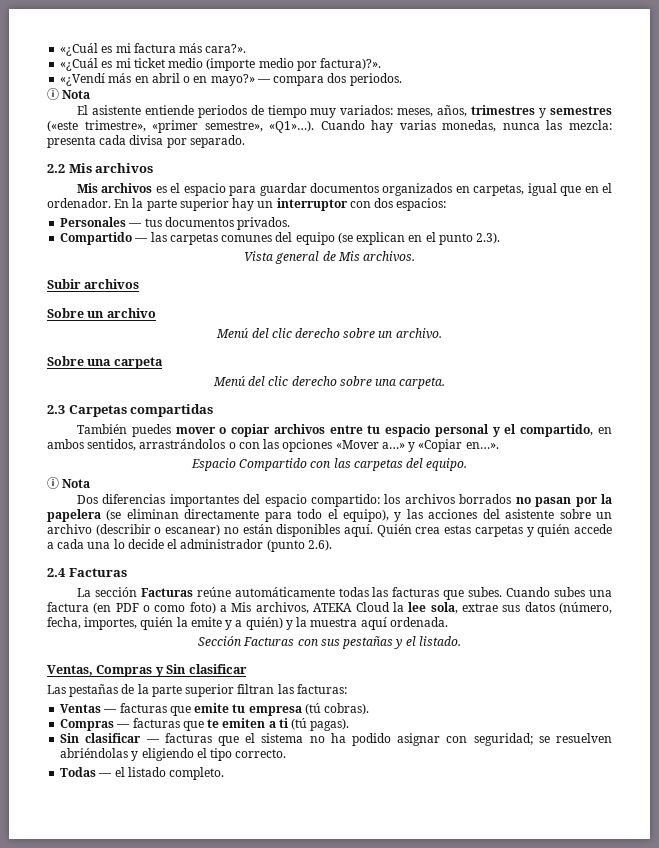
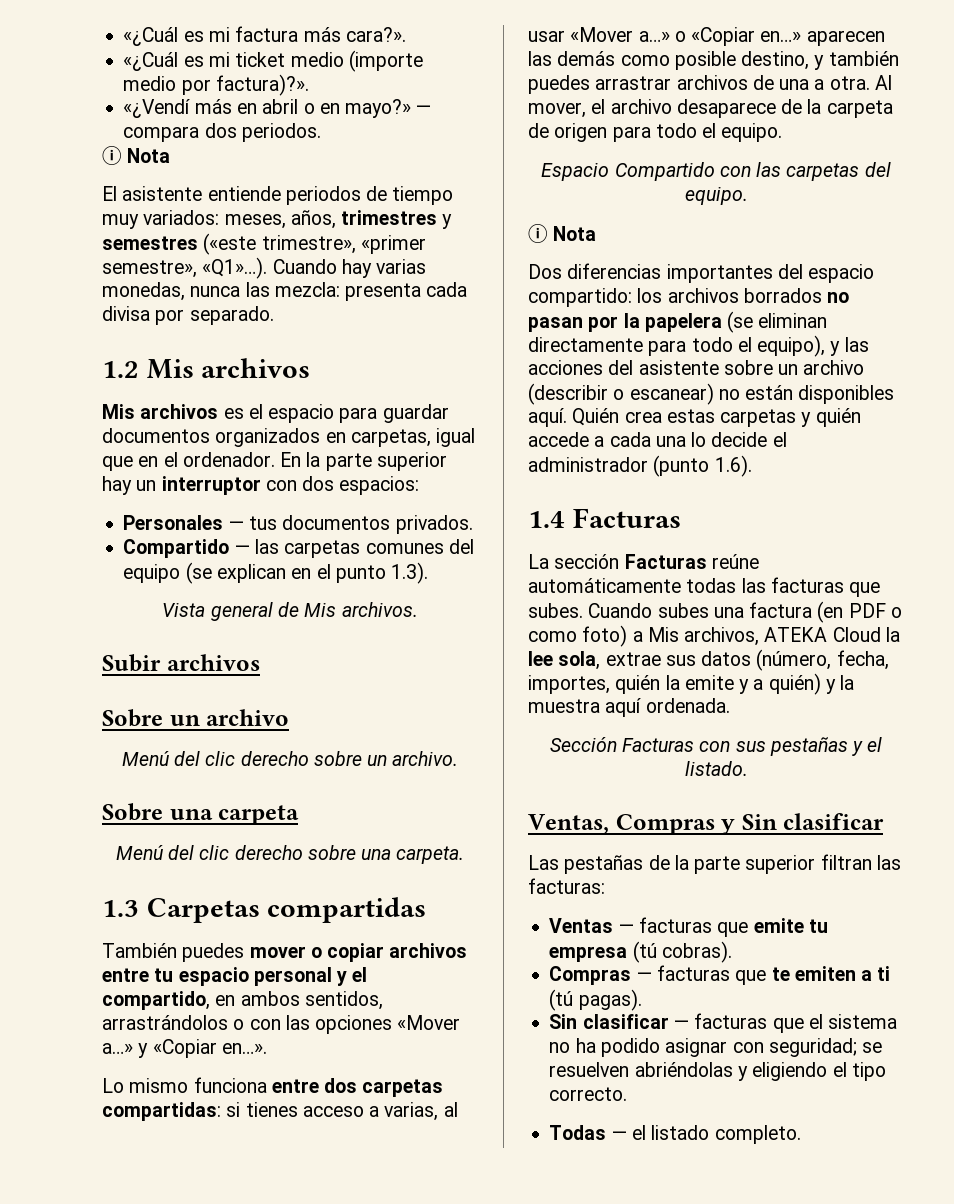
[47,164,65,173] 2.2 -> [102,361,139,378] 1.2
[476,232,501,244] 2.3). -> [391,562,429,584] 1.3).
[47,405,65,414] 2.3 -> [102,900,139,917] 1.3
(499, 445) none -> [102,1077,444,1097] [102,1102,458,1121] [528,27,885,46] [528,51,899,70] [528,75,892,94] [528,99,893,118] [528,123,783,142] // Lo mismo funciona entre dos carpetas compartidas: si tienes acceso a varias, al usar «Mover a…» o «Copiar en…» aparecen las demás como posible destino, y también puedes arrastrar archivos de una a otra. Al mover, el archivo desaparece de la carpeta de origen para todo el equipo.
[307,539,332,551] [47,568,66,577] 2.6). // 2.4 -> [714,455,752,477] [528,511,565,528] 1.6). // 1.4

